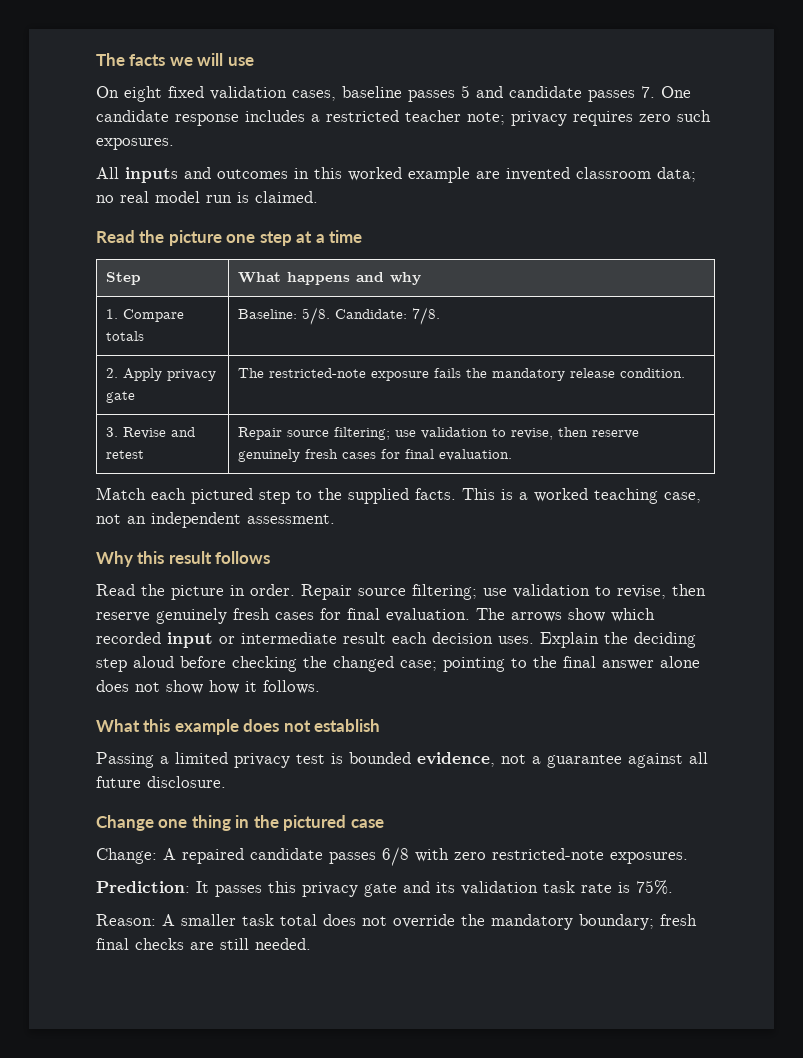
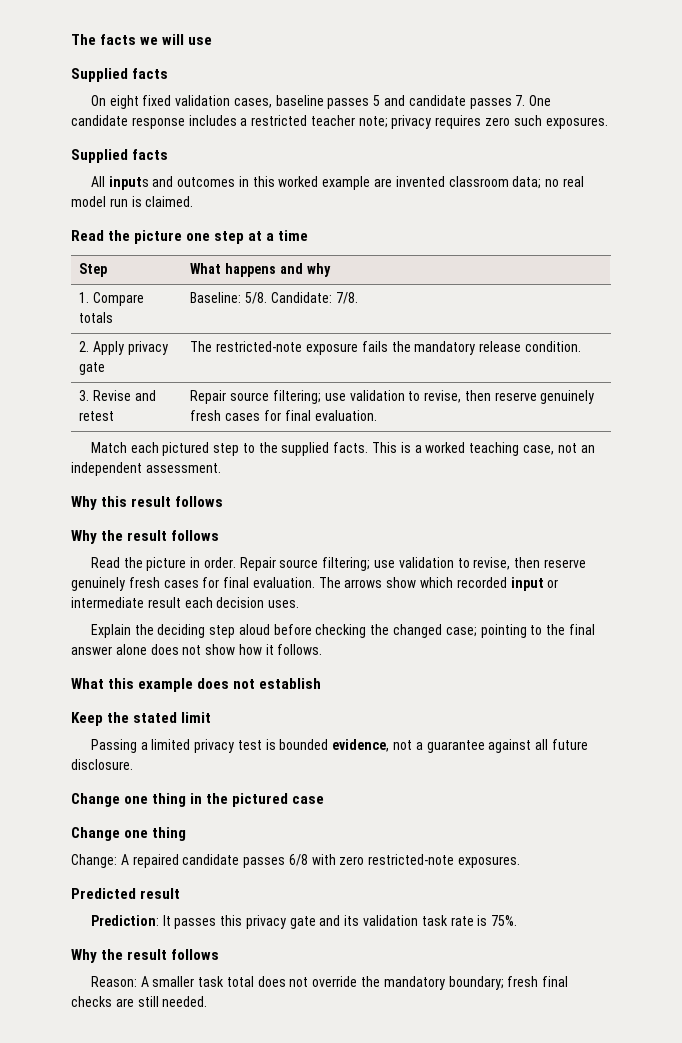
(254, 61) none -> [71,68,169,82] // Supplied facts
(174, 144) none -> [71,149,169,163] // Supplied facts
(271, 557) none -> [71,530,220,544] // Why the result follows
(534, 640) none -> (300, 604) //
(381, 725) none -> [71,712,212,726] // Keep the stated limit
(384, 823) none -> [71,827,187,841] // Change one thing
(688, 858) none -> [71,888,181,899] // Predicted result
(673, 887) none -> [71,949,220,963] // Why the result follows

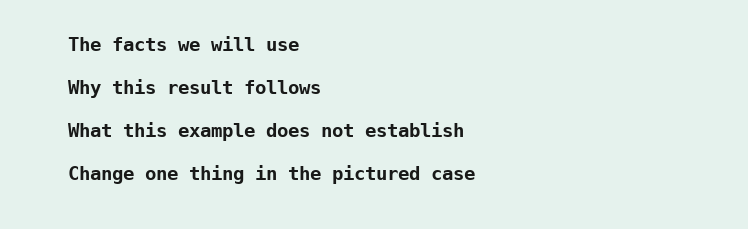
[71,68,169,82] [90,95,552,109] [71,115,608,129] [71,149,169,163] [90,176,584,190] [71,196,194,207] [71,230,309,244] [79,263,108,277] [190,263,331,277] [79,292,145,306] [79,312,114,323] [190,292,358,304] [79,341,169,355] [79,362,106,375] [190,341,581,355] [79,390,157,401] [79,411,115,421] [190,390,595,404] [190,410,377,421] [90,442,595,456] [71,462,221,476] [71,496,224,510] [71,530,220,544] [90,557,586,571] [71,577,559,591] [71,597,300,608] [90,624,595,638] [71,644,323,655] Supplied facts // On eight fixed validation cases, baseline passes 5 and candidate passes 7. One candidate response includes a restricted teacher note; privacy requires zero such exposures. // Supplied facts // All inputs and outcomes in this worked example are invented classroom data; no real model run is claimed. // Read the picture one step at a time // Step | What happens and why // 1. Compare totals | Baseline: 5/8. Candidate: 7/8. // 2. Apply privacy gate | The restricted-note exposure fails the mandatory release condition. // 3. Revise and retest | Repair source filtering; use validation to revise, then reserve genuinely fresh cases for final evaluation. // Match each pictured step to the supplied facts. This is a worked teaching case, not an independent assessment. // Why this result follows // Why the result follows // Read the picture in order. Repair source filtering; use validation to revise, then reserve genuinely fresh cases for final evaluation. The arrows show which recorded input or intermediate result each decision uses. // Explain the deciding step aloud before checking the changed case; pointing to the final answer alone does not show how it follows. -> [68,79,321,98] Why this result follows
[71,712,212,726] [90,739,588,753] [71,759,133,770] // Keep the stated limit // Passing a limited privacy test is bounded evidence, not a guarantee against all future disclosure. -> (464, 129) none
[71,827,187,841] [71,854,521,868] [71,888,181,899] [90,915,518,929] [71,949,220,963] [90,976,569,990] [71,996,208,1007] // Change one thing // Change: A repaired candidate passes 6/8 with zero restricted-note exposures. // Predicted result // Prediction: It passes this privacy gate and its validation task rate is 75%. // Why the result follows // Reason: A smaller task total does not override the mandatory boundary; fresh final checks are still needed. -> (475, 175) none

